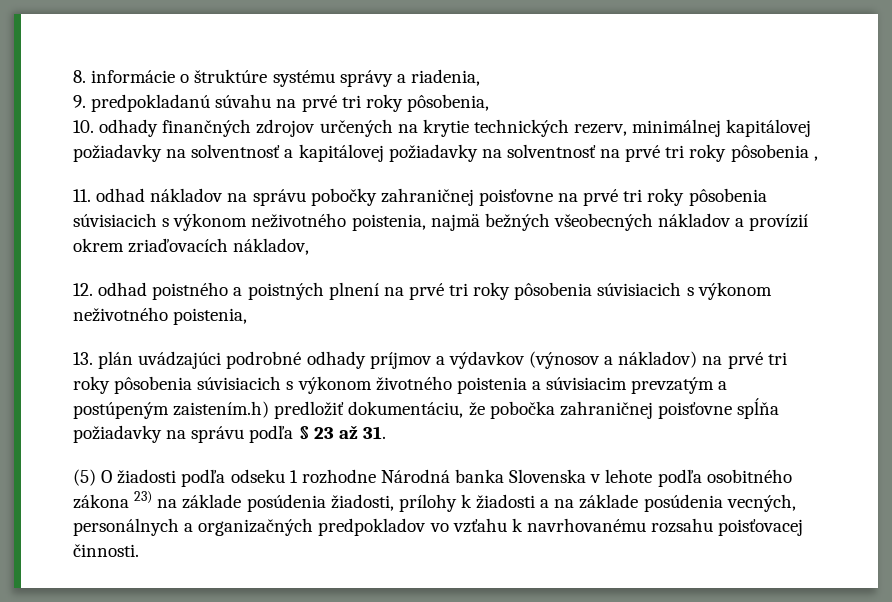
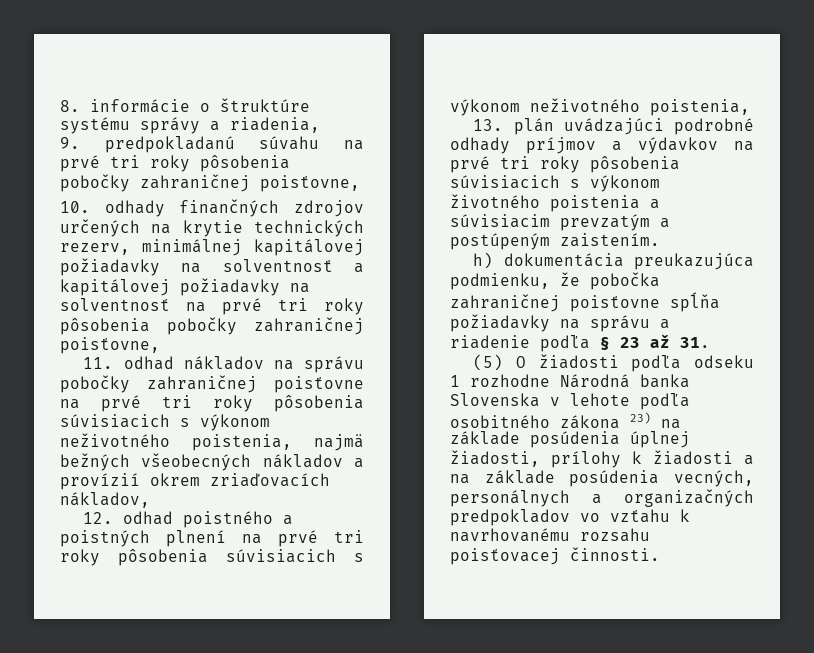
[406,94,489,112] pôsobenia, -> [200,155,290,172] [60,174,360,192] pôsobenia pobočky zahraničnej poisťovne,
[813,156,818,161] , -> [167,317,364,335] [60,337,160,354] pobočky zahraničnej poisťovne,
[529,351,698,369] (výnosov a nákladov) -> (718, 145) none
[173,401,464,419] zaistením.h) predložiť dokumentáciu, -> [560,233,660,247] [473,252,754,270] [450,273,550,290] zaistením. // h) dokumentácia preukazujúca podmienku,
(245, 434) none -> [660,319,670,329] [450,335,530,349] a riadenie
(326, 503) none -> [630,431,690,448] úplnej

